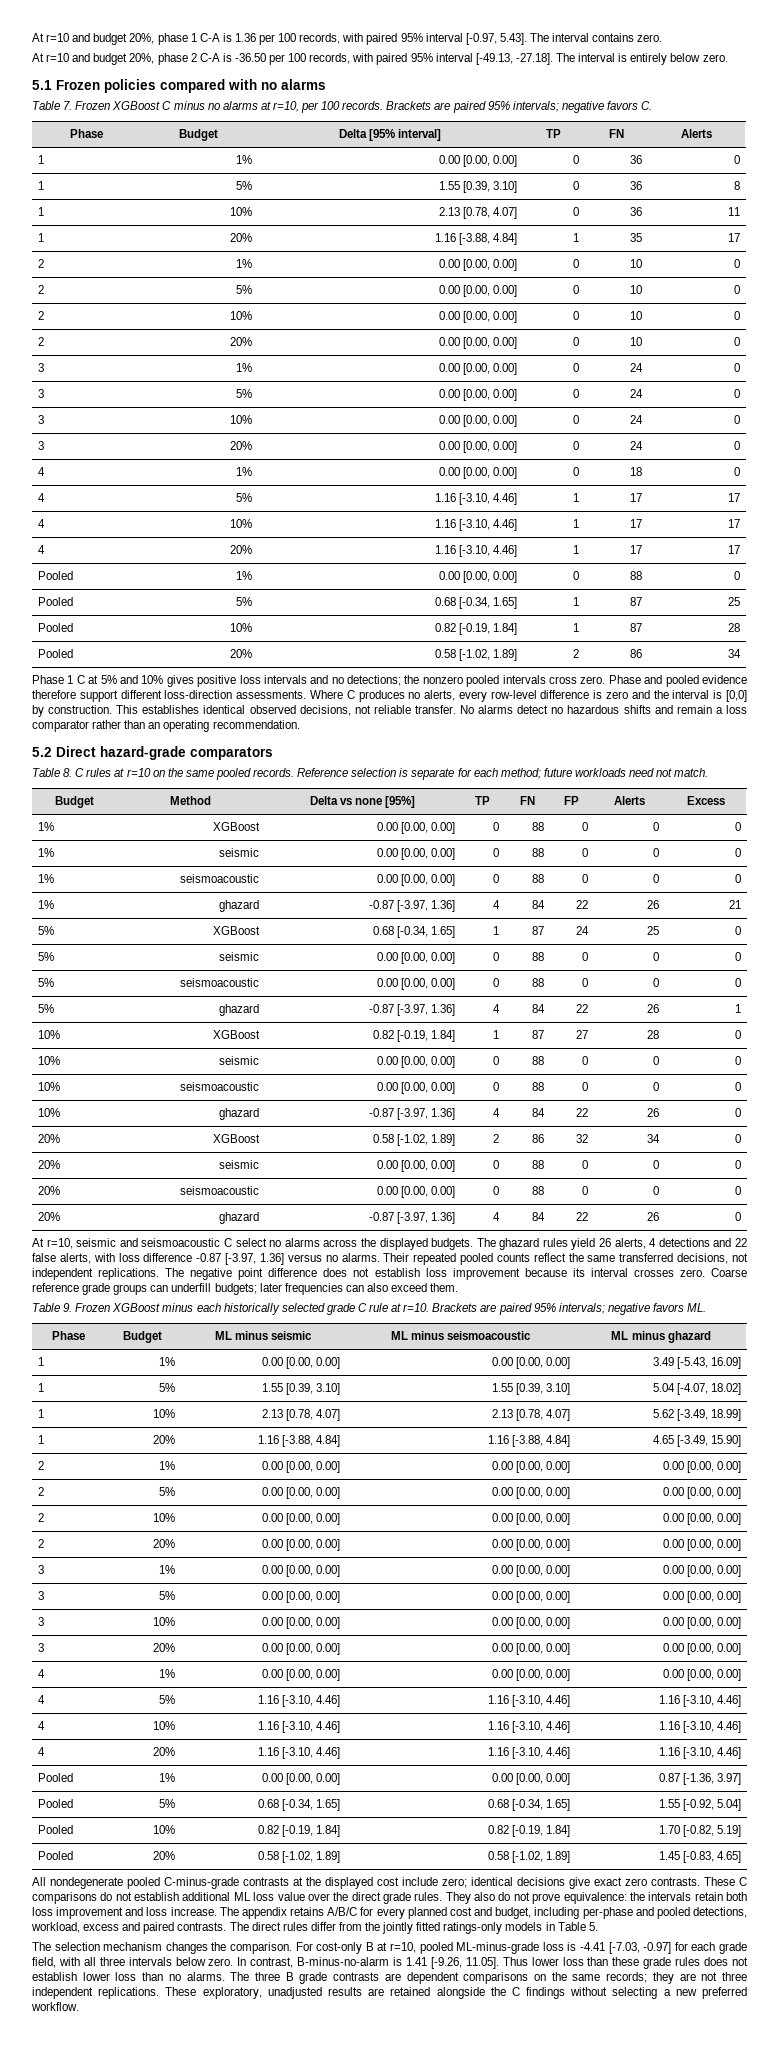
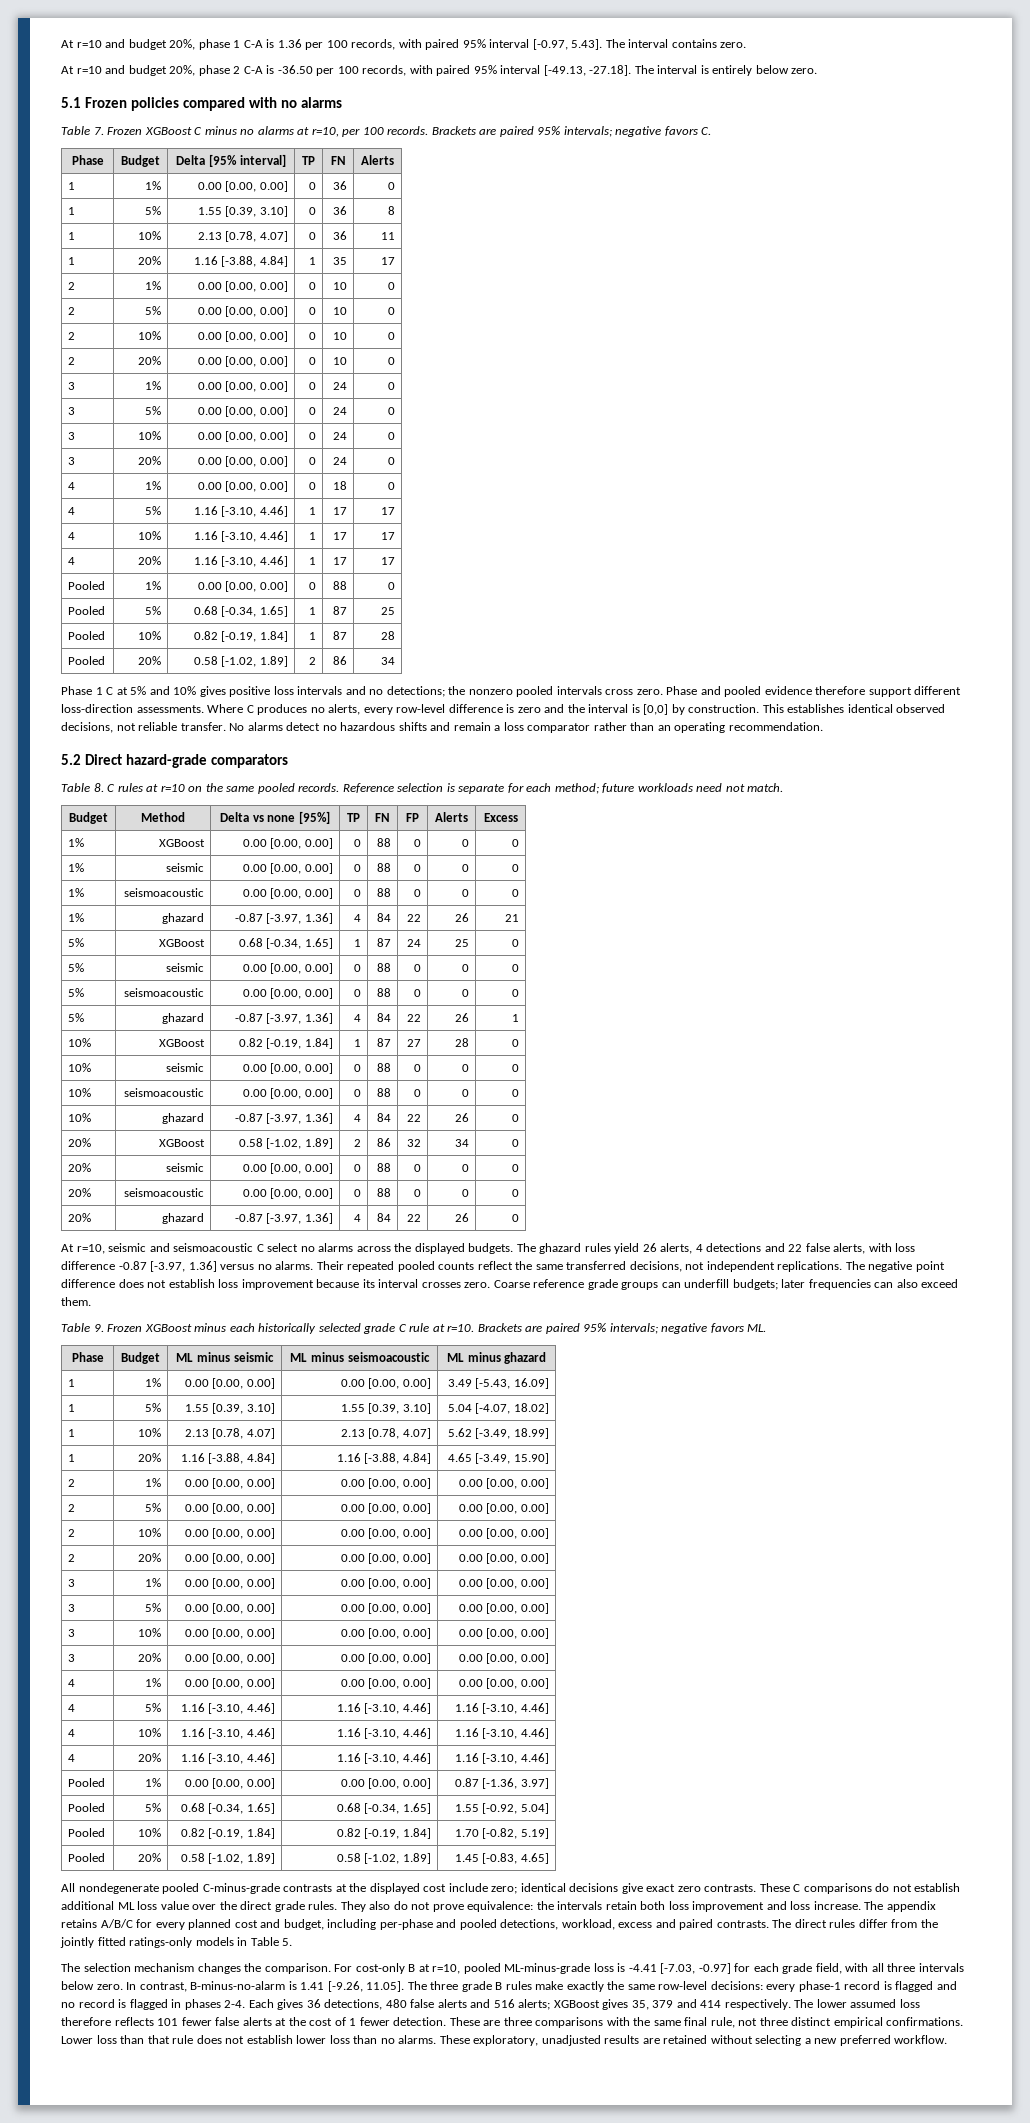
[502,1957,701,1969] Thus lower loss than these grade rules -> [407,1981,957,1992] [61,1999,920,2010] [61,2017,964,2028] [61,2035,194,2044] The three grade B rules make exactly the same row-level decisions: every phase-1 record is flagged and no record is flagged in phases 2-4. Each gives 36 detections, 480 false alerts and 516 alerts; XGBoost gives 35, 379 and 414 respectively. The lower assumed loss therefore reflects 101 fewer false alerts at the cost of 1 fewer detection. These are three comparisons with the same final rule, not three distinct empirical confirmations. Lower loss than that rule
[230,1972,747,1984] [32,1987,160,1999] The three B grade contrasts are dependent comparisons on the same records; they are not three independent replications. -> (437, 2039) none
[436,1987,566,1999] alongside the C findings -> (708, 2039) none

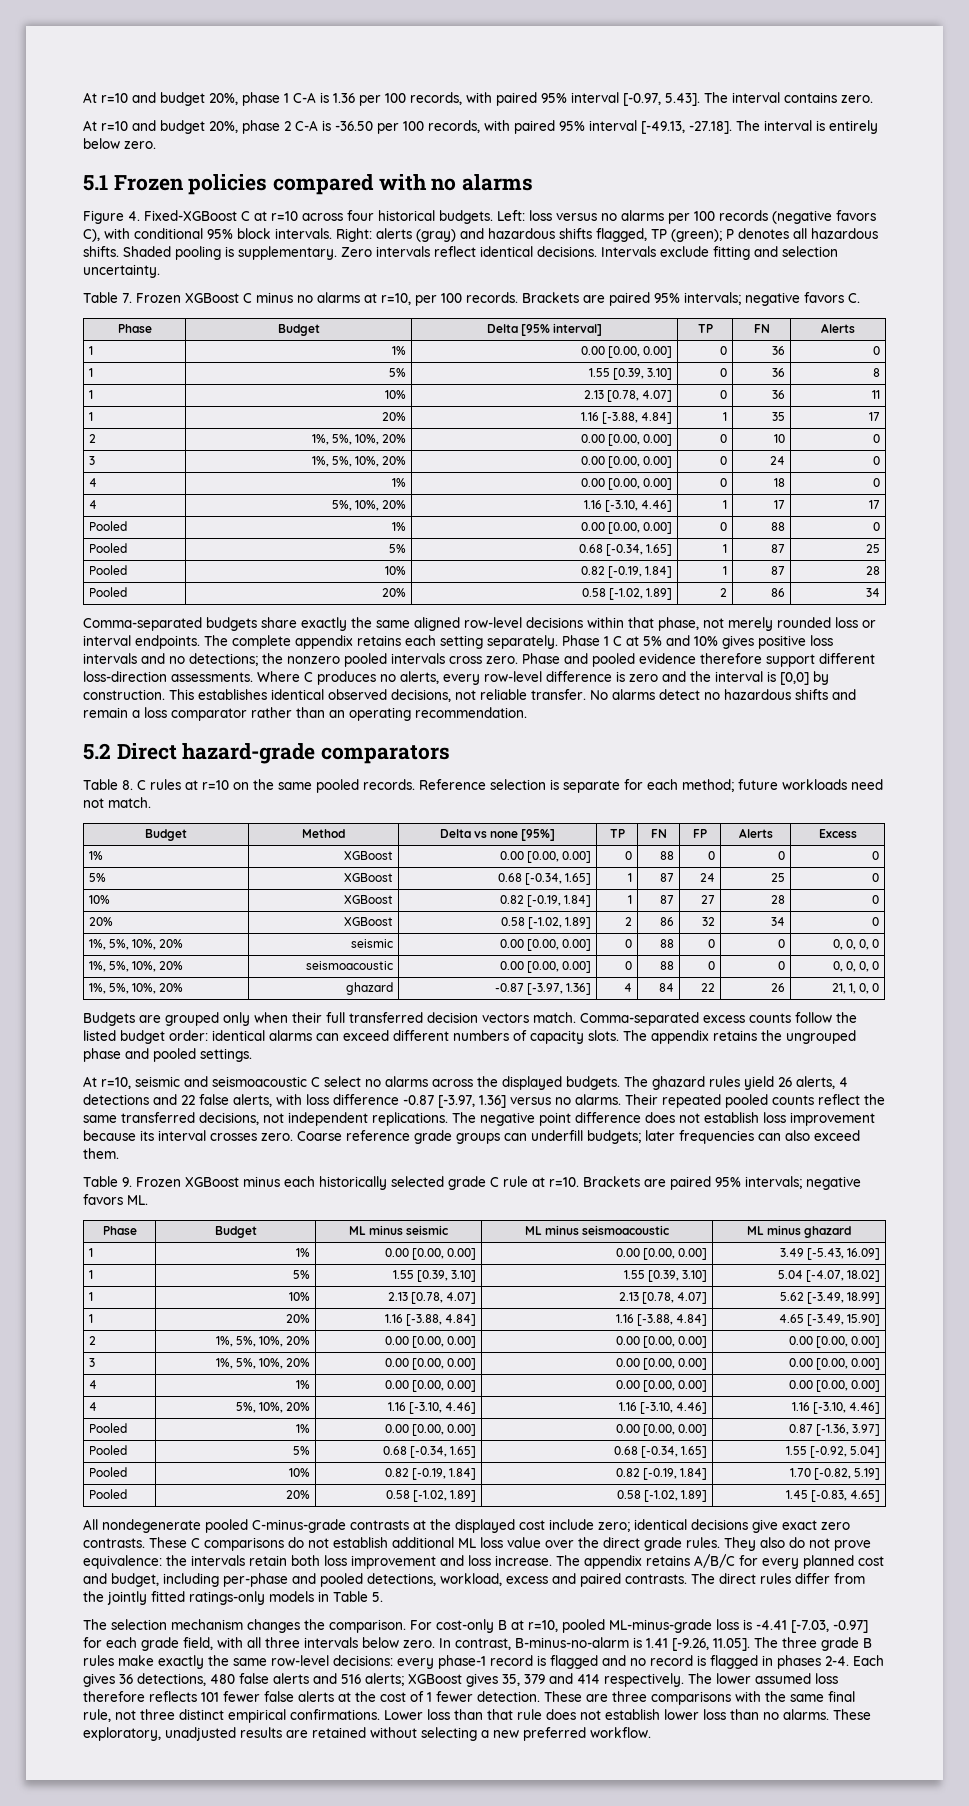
(343, 102) none -> [83,210,876,224] [83,228,878,242] [83,246,838,260] [83,264,160,278] // Figure 4. Fixed-XGBoost C at r=10 across four historical budgets. Left: loss versus no alarms per 100 records (negative favors C), with conditional 95% block intervals. Right: alerts (gray) and hazardous shifts flagged, TP (green); P denotes all hazardous shifts. Shaded pooling is supplementary. Zero intervals reflect identical decisions. Intervals exclude fitting and selection uncertainty.
[144,281,161,290] [197,281,288,292] [308,282,316,290] [332,282,347,290] [387,282,395,290] [68,307,76,315] [144,306,161,315] [197,306,288,317] [308,307,316,315] [332,307,347,315] [387,307,395,315] [68,332,76,340] [137,331,161,340] [197,331,288,342] [308,332,316,340] [332,332,347,340] [387,332,395,340] [68,357,76,365] 1% | 0.00 [0.00, 0.00] | 0 | 10 | 0 // 2 | 5% | 0.00 [0.00, 0.00] | 0 | 10 | 0 // 2 | 10% | 0.00 [0.00, 0.00] | 0 | 10 | 0 // 2 | -> [311,434,380,445] 1%, 5%, 10%,
[144,381,161,390] [197,381,288,392] [308,382,316,390] [332,382,347,390] [387,382,395,390] [68,407,76,415] [144,406,161,415] [197,406,288,417] [308,407,316,415] [332,407,347,415] [387,407,395,415] [68,432,76,440] [137,431,161,440] [197,431,288,442] [308,432,316,440] [332,432,347,440] [387,432,395,440] [68,457,76,465] 1% | 0.00 [0.00, 0.00] | 0 | 24 | 0 // 3 | 5% | 0.00 [0.00, 0.00] | 0 | 24 | 0 // 3 | 10% | 0.00 [0.00, 0.00] | 0 | 24 | 0 // 3 | -> [311,456,380,467] 1%, 5%, 10%,
[144,506,161,515] [193,506,288,517] [308,507,316,515] [332,507,347,515] [380,507,395,515] [68,532,76,540] [137,531,161,540] [193,531,288,542] [308,532,316,540] [332,532,347,540] [380,532,395,540] [68,557,76,565] 5% | 1.16 [-3.10, 4.46] | 1 | 17 | 17 // 4 | 10% | 1.16 [-3.10, 4.46] | 1 | 17 | 17 // 4 | -> [331,500,380,511] 5%, 10%,
(395, 661) none -> [83,617,876,631] [83,635,558,649] Comma-separated budgets share exactly the same aligned row-level decisions within that phase, not merely rounded loss or interval endpoints. The complete appendix retains each setting separately.
[68,863,85,872] [165,863,204,872] [242,863,333,874] [353,864,361,872] [376,863,391,872] [413,864,421,872] [461,864,469,872] [511,864,519,872] [68,888,85,897] [123,888,204,897] [242,888,333,899] [353,889,361,897] [376,888,391,897] [413,889,421,897] [461,889,469,897] [511,889,519,897] [68,913,85,922] [161,913,204,924] [234,913,333,924] [353,914,361,922] [376,913,391,922] [406,914,421,922] [454,913,469,922] [504,914,519,922] // 1% | seismic | 0.00 [0.00, 0.00] | 0 | 88 | 0 | 0 | 0 // 1% | seismoacoustic | 0.00 [0.00, 0.00] | 0 | 88 | 0 | 0 | 0 // 1% | ghazard | -0.87 [-3.97, 1.36] | 4 | 84 | 22 | 26 | 21 -> (880, 855) none
[68,963,85,972] [165,963,204,972] [242,963,333,974] [353,964,361,972] [376,963,391,972] [413,964,421,972] [461,964,469,972] [511,964,519,972] [68,988,85,997] [123,988,204,997] [242,988,333,999] [353,989,361,997] [376,988,391,997] [413,989,421,997] [461,989,469,997] [511,989,519,997] [68,1013,85,1022] [161,1013,204,1024] [234,1013,333,1024] [353,1014,361,1022] [376,1013,391,1022] [406,1014,421,1022] [454,1013,469,1022] [511,1014,519,1022] // 5% | seismic | 0.00 [0.00, 0.00] | 0 | 88 | 0 | 0 | 0 // 5% | seismoacoustic | 0.00 [0.00, 0.00] | 0 | 88 | 0 | 0 | 0 // 5% | ghazard | -0.87 [-3.97, 1.36] | 4 | 84 | 22 | 26 | 1 -> (880, 877) none
[68,1063,92,1072] [165,1063,204,1072] [242,1063,333,1074] [353,1064,361,1072] [376,1063,391,1072] [413,1064,421,1072] [461,1064,469,1072] [511,1064,519,1072] [68,1088,92,1097] [123,1088,204,1097] [242,1088,333,1099] [353,1089,361,1097] [376,1088,391,1097] [413,1089,421,1097] [461,1089,469,1097] [511,1089,519,1097] [68,1113,92,1122] [161,1113,204,1124] [234,1113,333,1124] [353,1114,361,1122] [376,1113,391,1122] [406,1114,421,1122] [454,1113,469,1122] [511,1114,519,1122] // 10% | seismic | 0.00 [0.00, 0.00] | 0 | 88 | 0 | 0 | 0 // 10% | seismoacoustic | 0.00 [0.00, 0.00] | 0 | 88 | 0 | 0 | 0 // 10% | ghazard | -0.87 [-3.97, 1.36] | 4 | 84 | 22 | 26 | 0 -> (880, 899) none
(519, 1143) none -> [88,939,157,950] 1%, 5%, 10%,
[511,1164,519,1172] 0 // -> [832,939,880,950] [88,961,157,972] 0, 0, 0, 0 // 1%, 5%, 10%,
[511,1189,519,1197] 0 // -> [832,961,880,972] [88,983,157,994] 0, 0, 0, 0 // 1%, 5%, 10%,
[511,1214,519,1222] 0 -> [831,983,880,994] [83,1012,857,1026] [83,1030,856,1044] [83,1048,252,1062] 21, 1, 0, 0 // Budgets are grouped only when their full transferred decision vectors match. Comma-separated excess counts follow the listed budget order: identical alarms can exceed different numbers of capacity slots. The appendix retains the ungrouped phase and pooled settings.
[144,1478,161,1487] [184,1478,275,1489] [340,1478,431,1489] [458,1478,549,1489] [68,1504,76,1512] [144,1503,161,1512] [184,1503,275,1514] [340,1503,431,1514] [458,1503,549,1514] [68,1529,76,1537] [137,1528,161,1537] [184,1528,275,1539] [340,1528,431,1539] [458,1528,549,1539] [68,1554,76,1562] 1% | 0.00 [0.00, 0.00] | 0.00 [0.00, 0.00] | 0.00 [0.00, 0.00] // 2 | 5% | 0.00 [0.00, 0.00] | 0.00 [0.00, 0.00] | 0.00 [0.00, 0.00] // 2 | 10% | 0.00 [0.00, 0.00] | 0.00 [0.00, 0.00] | 0.00 [0.00, 0.00] // 2 | -> [215,1336,284,1347] 1%, 5%, 10%,
[144,1578,161,1587] [184,1578,275,1589] [340,1578,431,1589] [458,1578,549,1589] [68,1604,76,1612] [144,1603,161,1612] [184,1603,275,1614] [340,1603,431,1614] [458,1603,549,1614] [68,1629,76,1637] [137,1628,161,1637] [184,1628,275,1639] [340,1628,431,1639] [458,1628,549,1639] [68,1654,76,1662] 1% | 0.00 [0.00, 0.00] | 0.00 [0.00, 0.00] | 0.00 [0.00, 0.00] // 3 | 5% | 0.00 [0.00, 0.00] | 0.00 [0.00, 0.00] | 0.00 [0.00, 0.00] // 3 | 10% | 0.00 [0.00, 0.00] | 0.00 [0.00, 0.00] | 0.00 [0.00, 0.00] // 3 | -> [215,1358,284,1369] 1%, 5%, 10%,
[144,1703,161,1712] [180,1703,275,1714] [336,1703,431,1714] [454,1703,549,1714] [68,1729,76,1737] [137,1728,161,1737] [180,1728,275,1739] [336,1728,431,1739] [454,1728,549,1739] [68,1754,76,1762] 5% | 1.16 [-3.10, 4.46] | 1.16 [-3.10, 4.46] | 1.16 [-3.10, 4.46] // 4 | 10% | 1.16 [-3.10, 4.46] | 1.16 [-3.10, 4.46] | 1.16 [-3.10, 4.46] // 4 | -> [235,1402,284,1413] 5%, 10%,

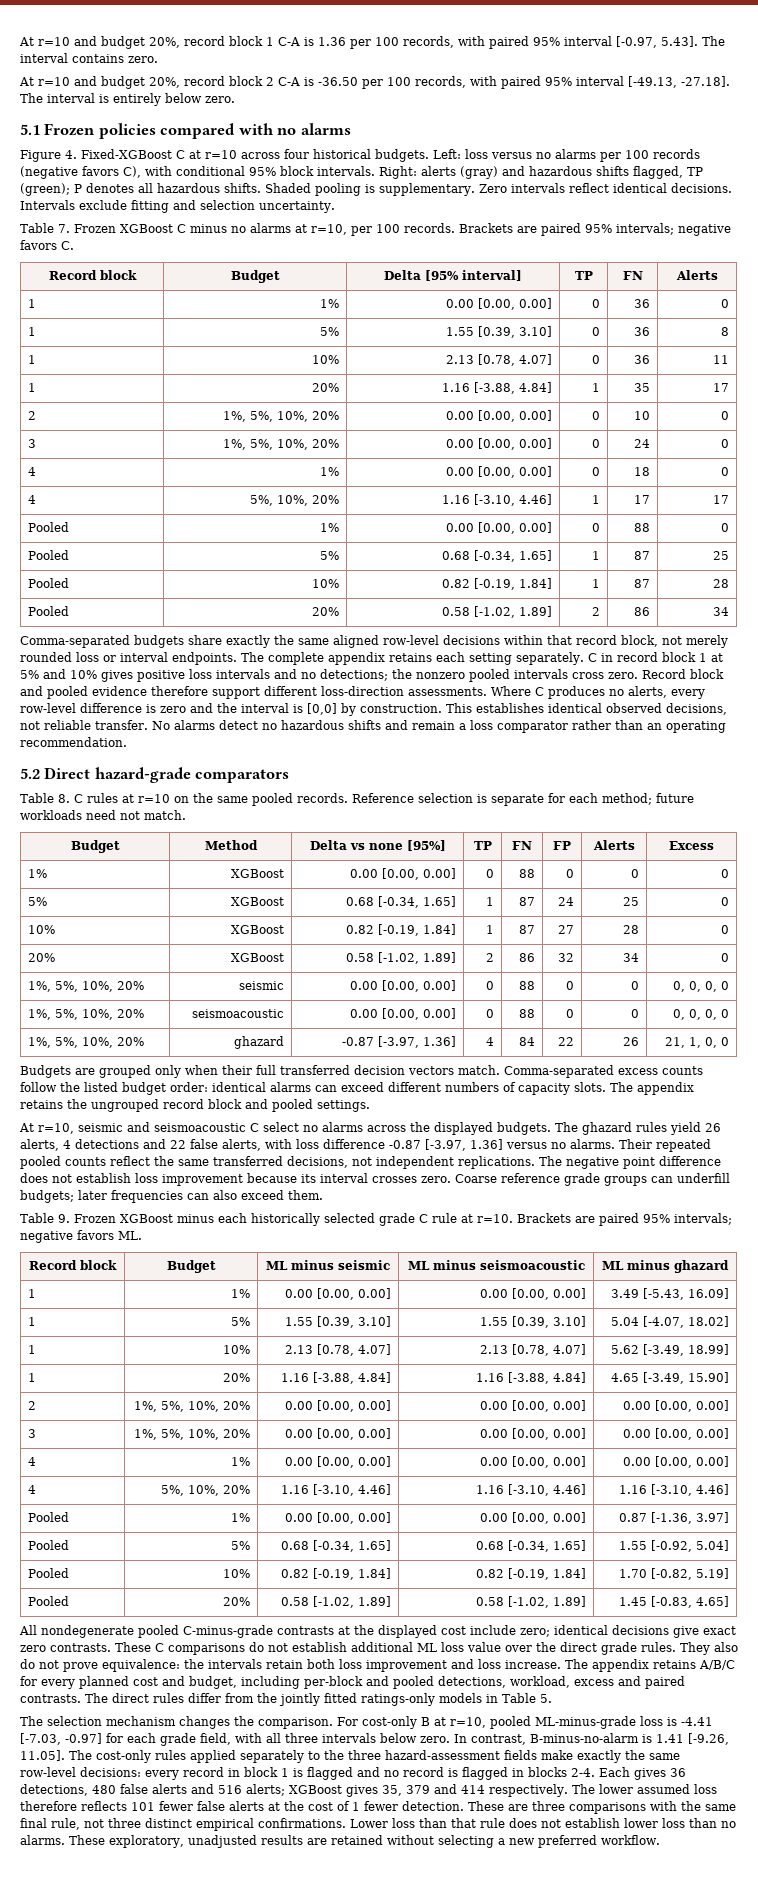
[83,92,280,106] At r=10 and budget 20%, phase -> [19,36,263,49] At r=10 and budget 20%, record block
[242,120,280,134] phase -> [184,76,263,86] record block
[117,324,152,333] Phase -> [48,270,137,280] Record block
[658,617,699,631] phase, -> [576,635,658,647] record block,
[562,635,622,646] Phase 1 C -> [587,652,707,662] C in record block 1
[522,653,560,664] Phase -> [642,669,724,679] Record block
[83,1048,121,1062] phase -> [163,1099,242,1109] record block
[102,1226,137,1235] Phase -> [28,1260,117,1270] Record block
[223,1573,288,1587] per-phase -> [304,1676,363,1689] per-block
[782,1637,872,1651] [83,1655,114,1666] three grade B rules -> [96,1750,537,1763] cost-only rules applied separately to the three hazard-assessment fields
[438,1655,533,1669] phase-1 record -> [183,1767,289,1777] record in block 1
[777,1655,821,1669] phases -> [528,1767,567,1777] blocks

